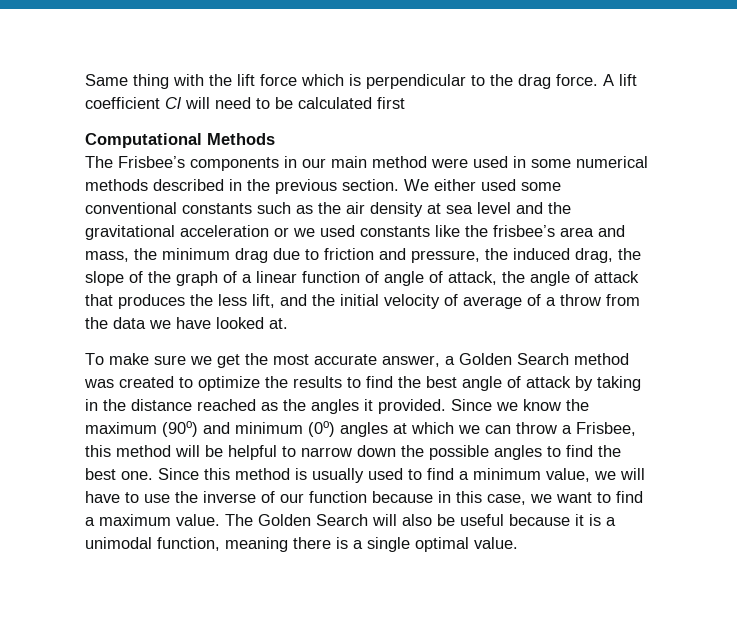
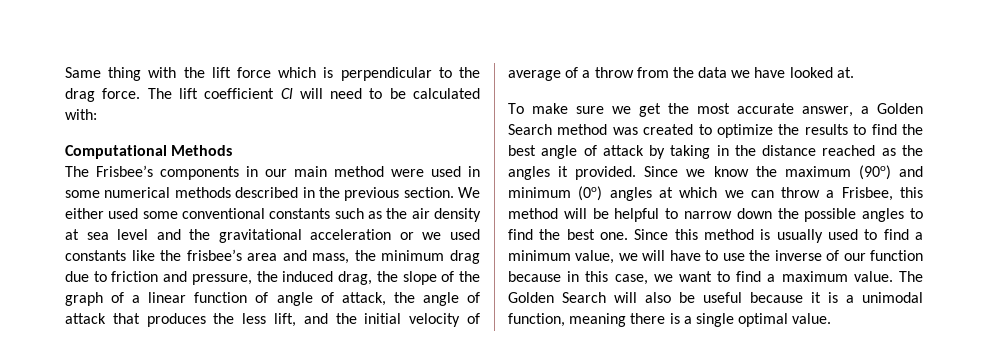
[603,74,614,86] A -> [147,88,172,99] The
[377,97,405,109] first -> [65,109,97,120] with:

